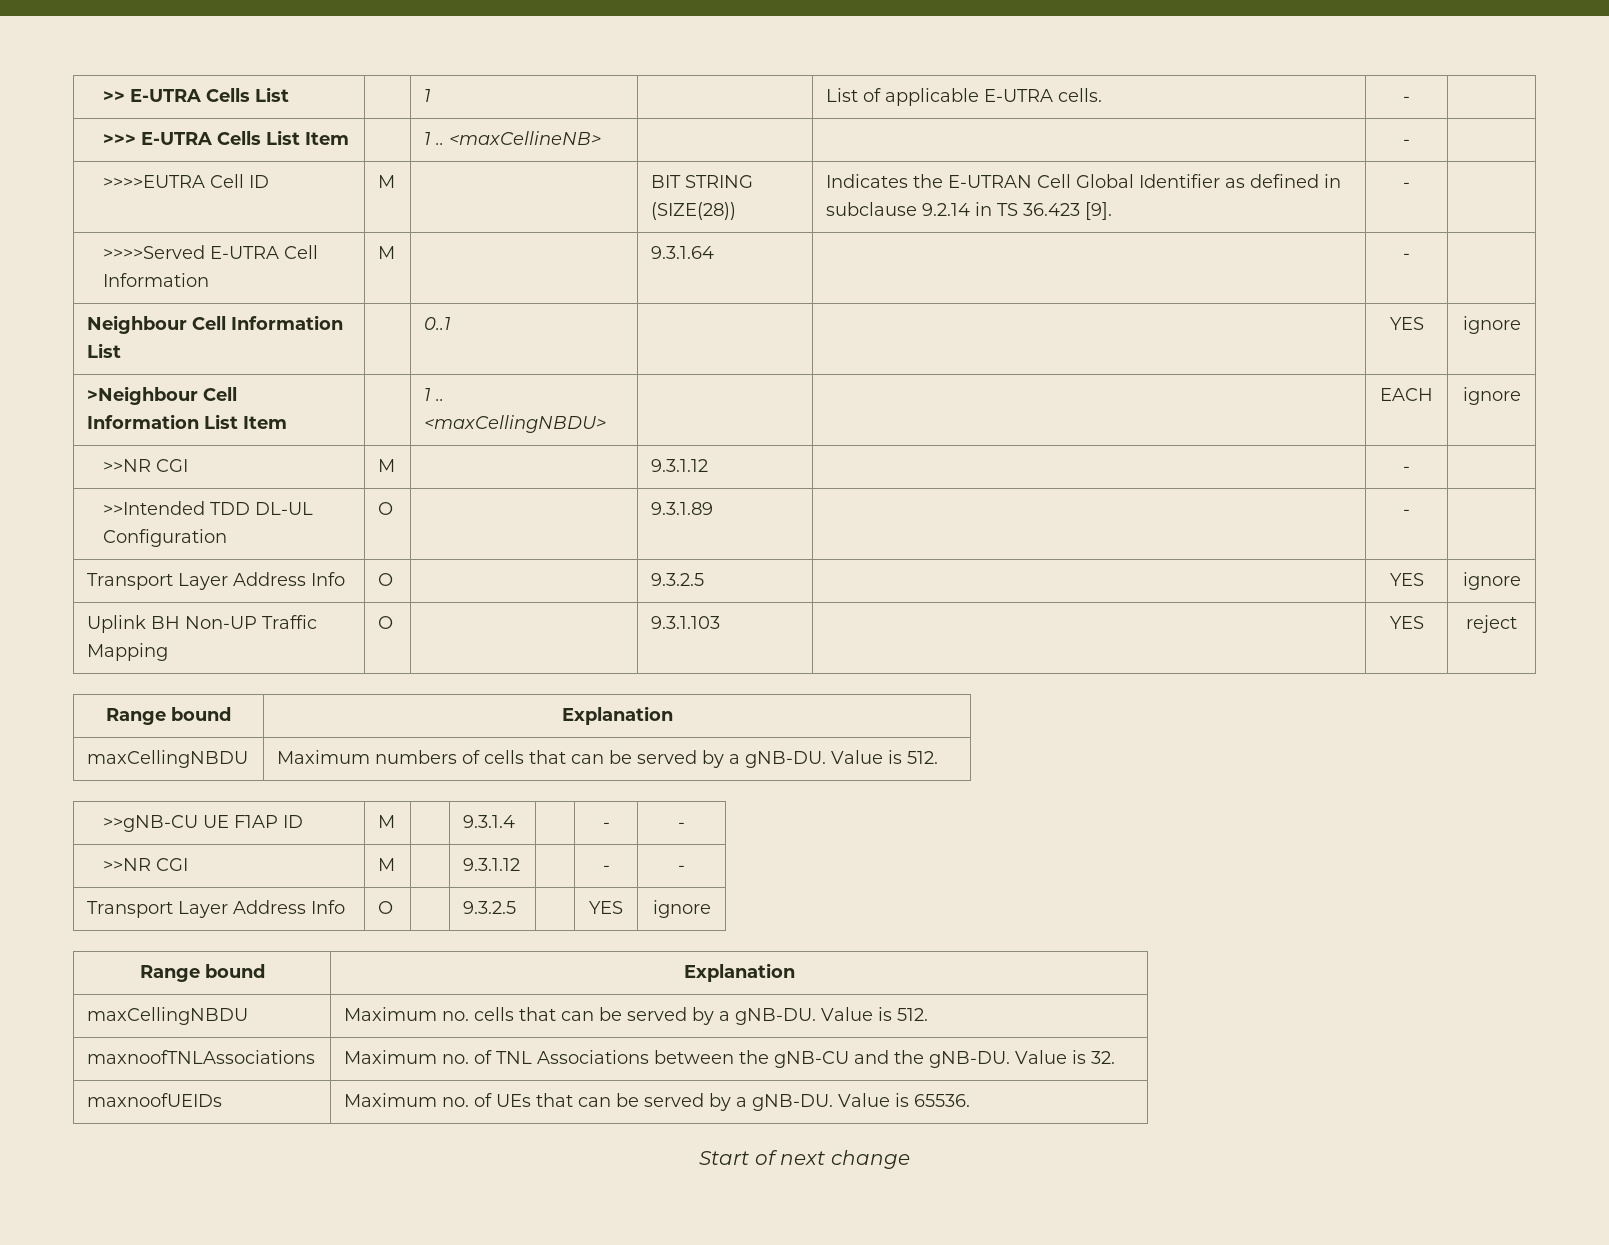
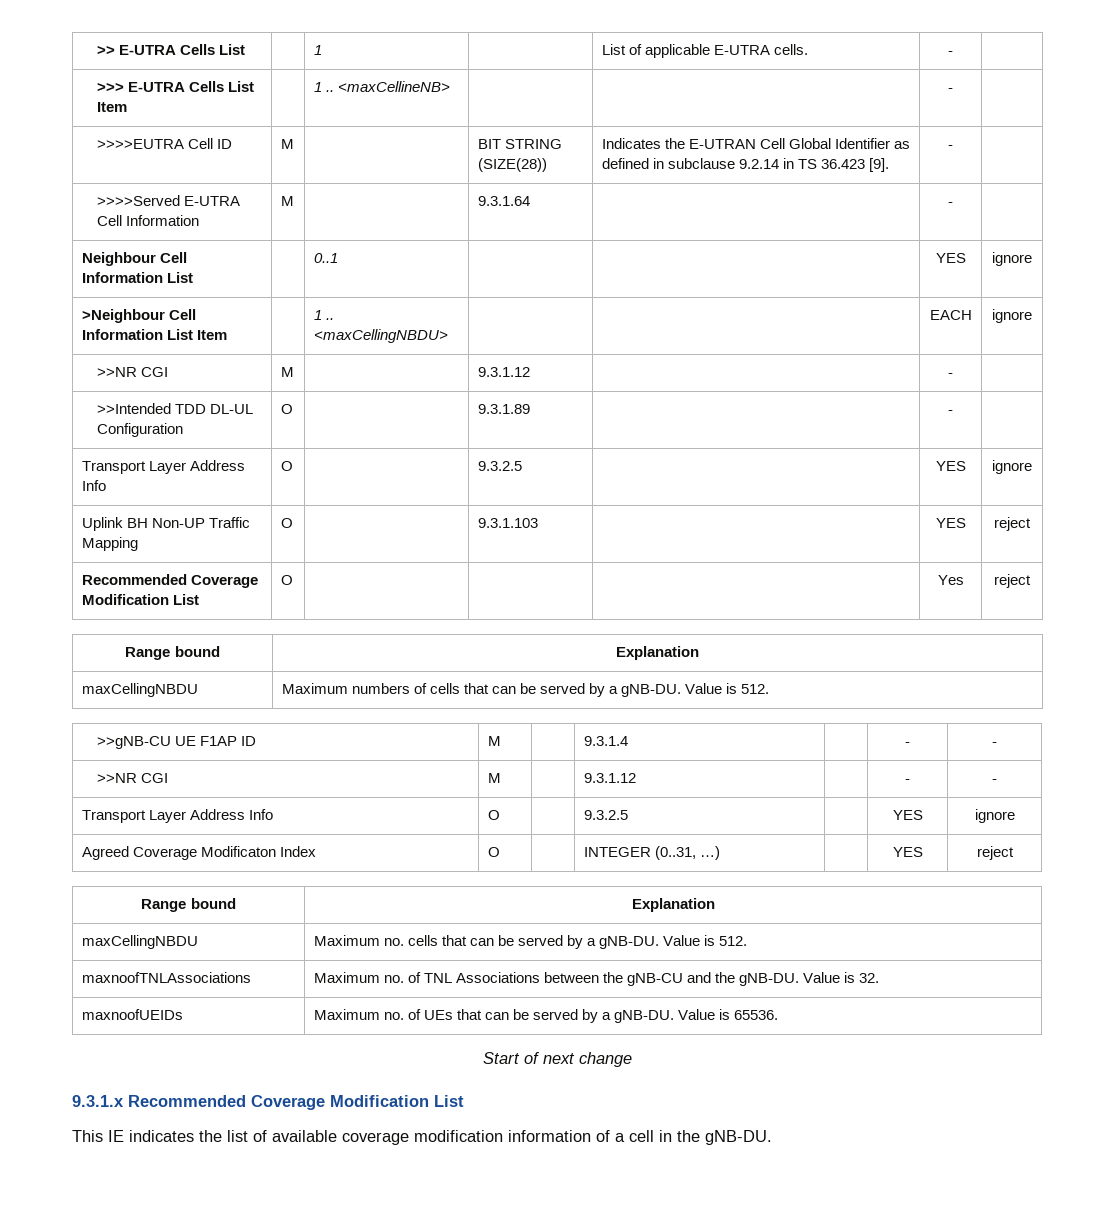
(1517, 624) none -> [81,574,258,588] [81,594,199,605] [280,575,293,585] [937,575,964,585] [994,574,1031,588] // Recommended Coverage Modification List | O | | | | Yes | reject
(711, 909) none -> [81,846,316,860] [487,847,500,857] [583,846,720,860] [892,847,923,857] [976,846,1014,860] // Agreed Coverage Modificaton Index | O | | INTEGER (0..31, …) | | YES | reject
(910, 1159) none -> [72,1095,464,1110] [72,1130,772,1145] // 9.3.1.x Recommended Coverage Modification List // This IE indicates the list of available coverage modification information of a cell in the gNB-DU.

